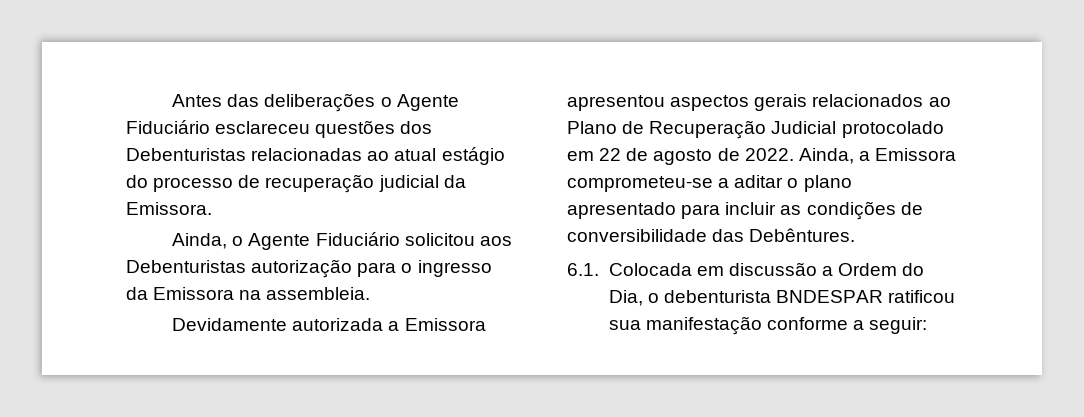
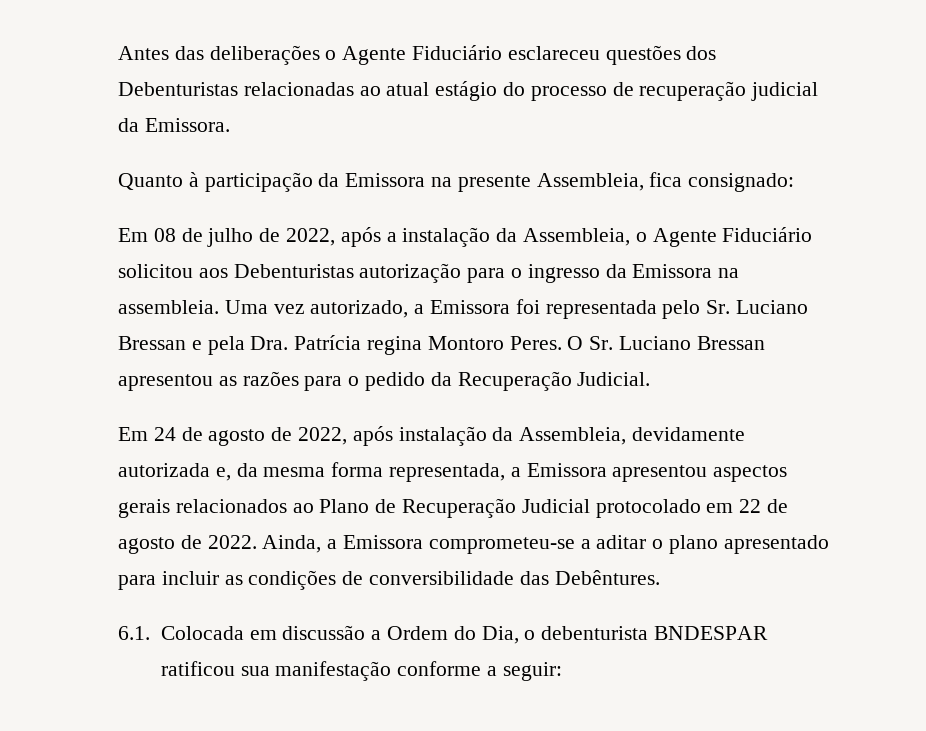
[172,233,228,249] Ainda, -> [118,172,795,192] [118,227,631,247] Quanto à participação da Emissora na presente Assembleia, fica consignado: // Em 08 de julho de 2022, após a instalação da Assembleia,
[172,318,384,331] // Devidamente autorizada -> [224,299,809,319] [118,335,765,355] [118,371,651,391] [118,426,746,446] [118,462,506,482] Uma vez autorizado, a Emissora foi representada pelo Sr. Luciano Bressan e pela Dra. Patrícia regina Montoro Peres. O Sr. Luciano Bressan apresentou as razões para o pedido da Recuperação Judicial. // Em 24 de agosto de 2022, após instalação da Assembleia, devidamente autorizada e, da mesma forma representada,

